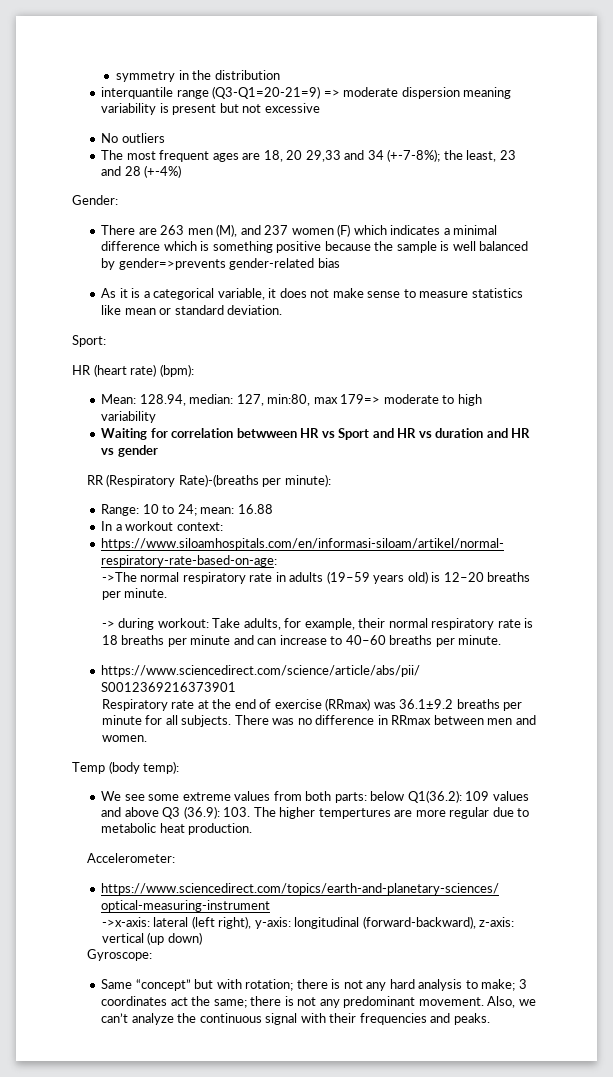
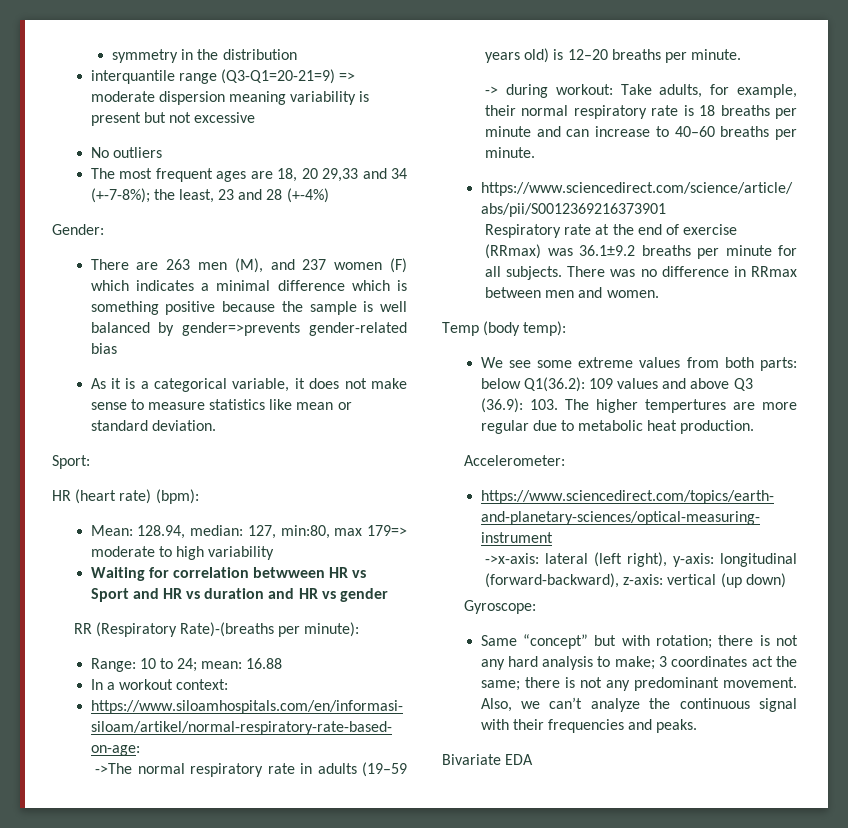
(490, 1019) none -> [442,754,534,765] // Bivariate EDA

